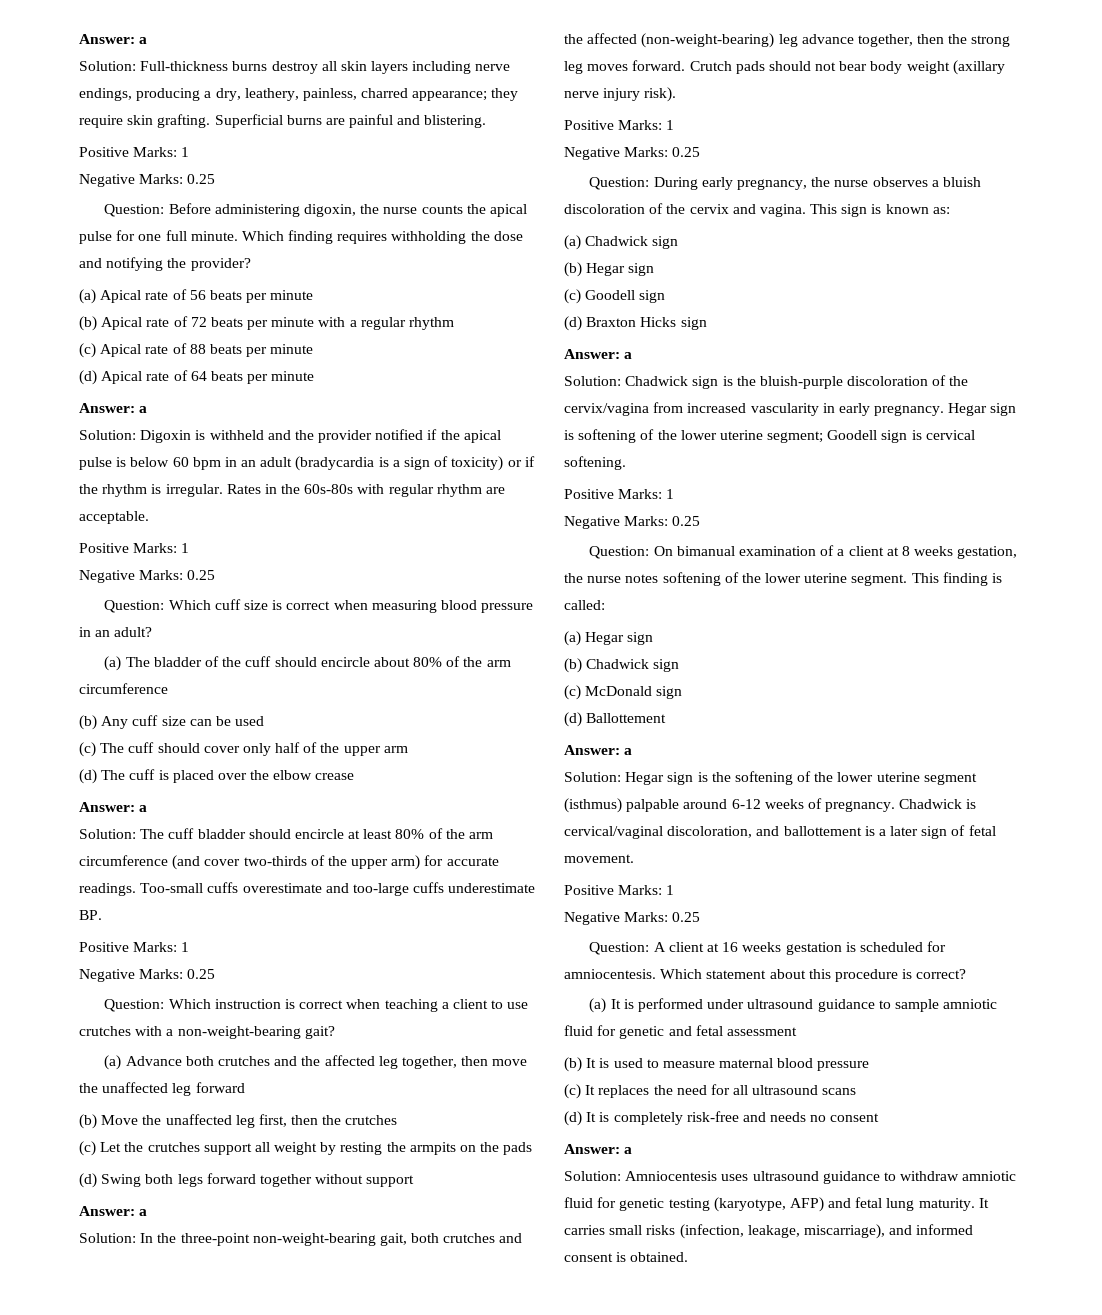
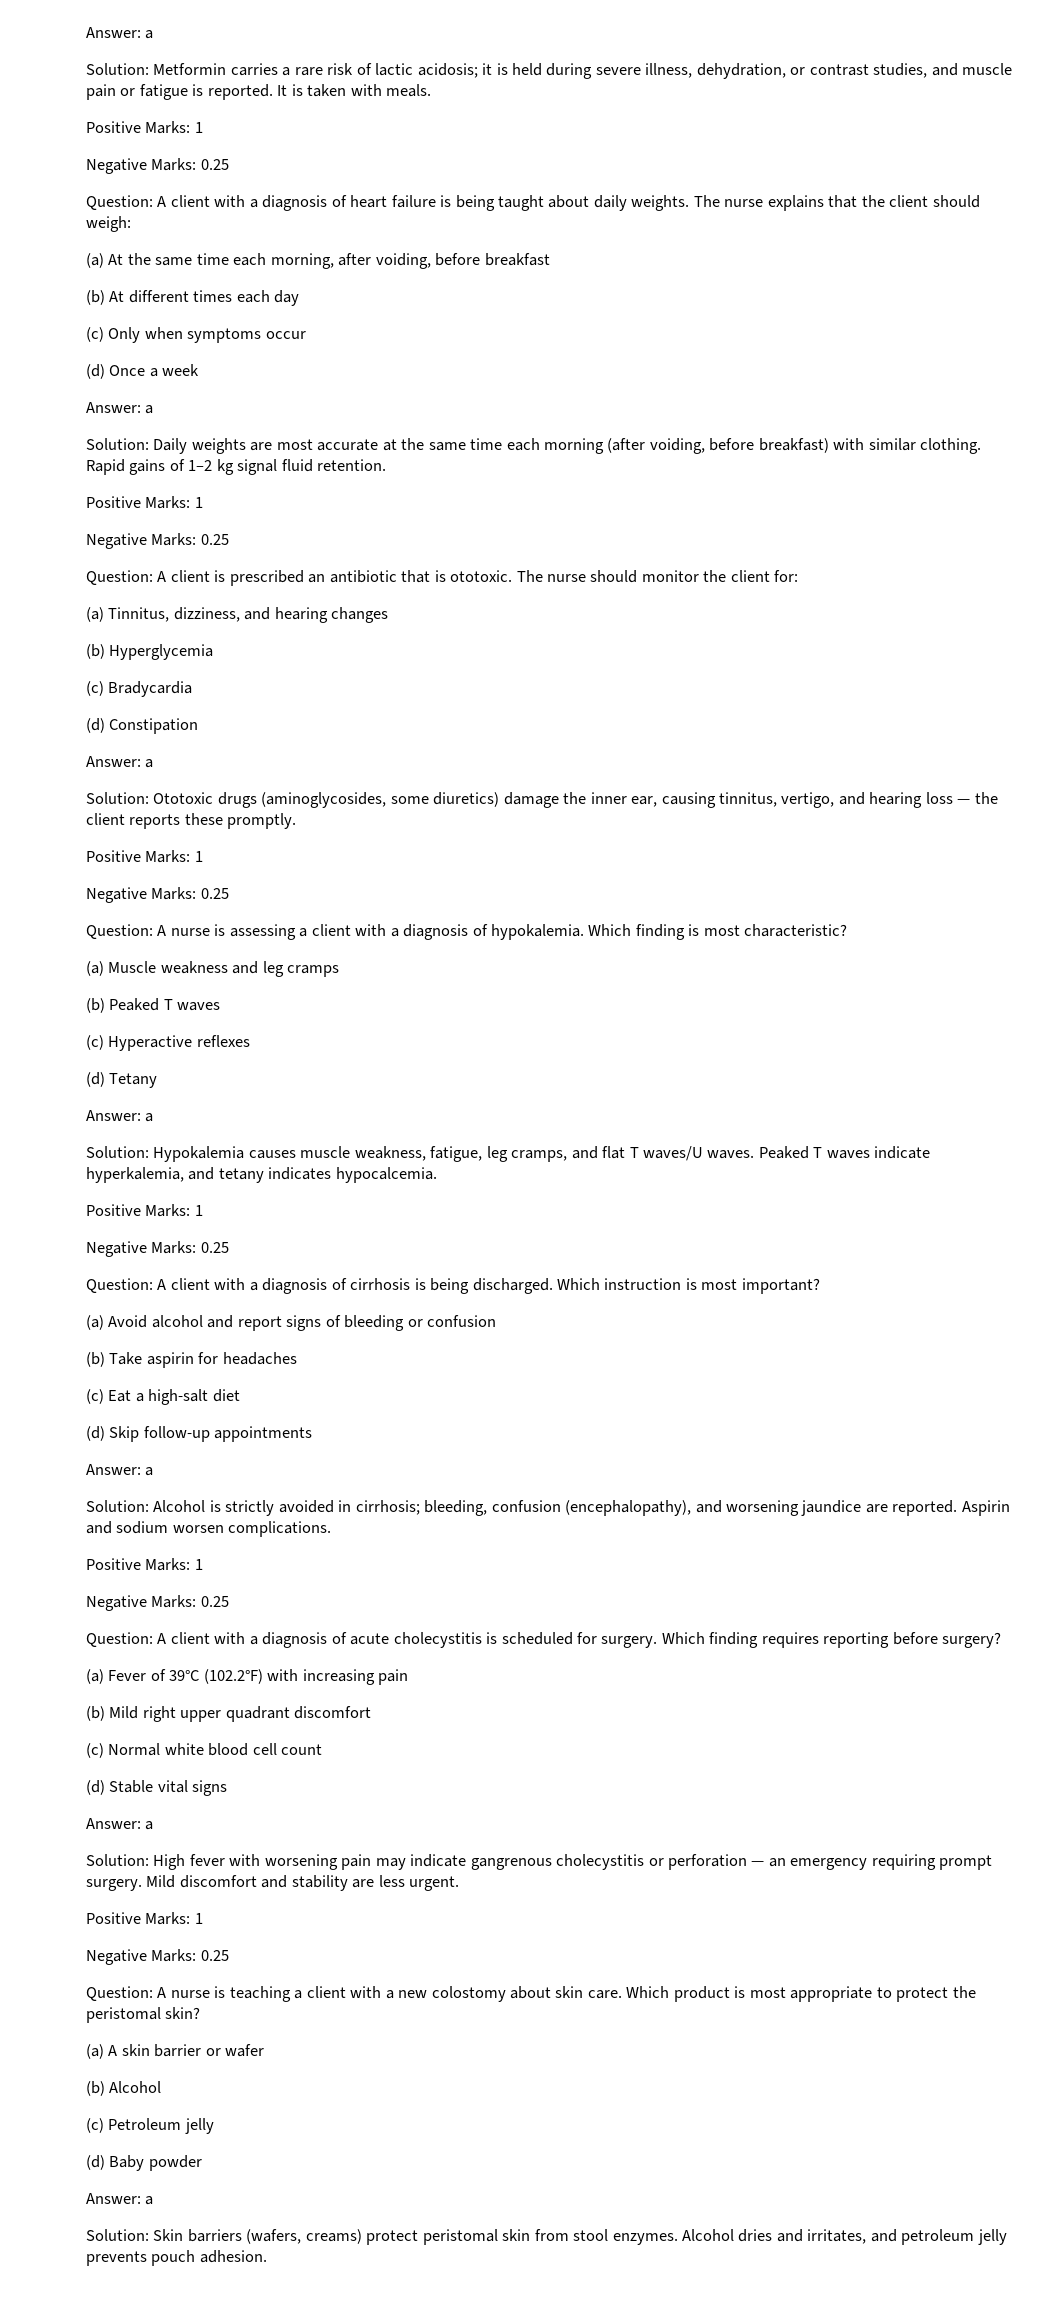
[79,34,148,44] [79,61,511,74] [79,88,519,101] [79,114,487,128] [79,147,190,157] [79,174,216,187] [104,203,527,217] [79,230,523,244] [79,257,251,271] [79,289,314,304] [79,316,455,331] [79,343,314,358] [79,370,315,385] [79,403,148,413] [79,429,501,443] [79,456,535,471] [79,484,506,497] [79,511,149,524] [79,543,190,553] [79,570,216,583] [104,599,534,613] [79,627,153,637] [104,656,511,671] [79,683,168,694] [79,715,265,730] [79,742,408,757] [79,769,355,784] [79,802,148,812] [79,828,494,839] [79,855,499,870] [79,882,536,896] [79,910,102,920] [79,942,190,952] [79,969,216,982] [104,999,529,1012] [79,1026,335,1039] [104,1055,528,1070] [79,1082,245,1096] [79,1114,398,1129] [79,1141,533,1156] [79,1173,415,1188] [79,1206,148,1216] [79,1233,523,1246] [564,33,1011,48] [564,60,1005,75] [564,87,677,102] [564,120,675,130] [564,147,701,160] [589,177,981,190] [564,203,950,217] [564,235,679,250] [564,262,655,277] [564,289,666,304] [564,316,707,331] [564,349,633,359] [564,375,969,389] [564,402,1017,416] [564,429,975,443] [564,456,626,470] [564,489,675,499] [564,516,701,529] [589,545,1018,559] [564,572,1003,586] [564,600,605,610] [564,631,654,646] [564,658,680,673] [564,685,683,700] [564,712,667,727] [564,745,633,755] [564,771,977,785] [564,798,977,813] [564,825,996,839] [564,854,634,863] [564,885,675,895] [564,912,701,925] [589,941,947,955] [564,969,967,982] [589,998,998,1013] [564,1025,797,1039] [564,1057,870,1072] [564,1084,857,1099] [564,1111,880,1126] [564,1144,633,1154] [564,1171,1017,1184] [564,1197,989,1212] [564,1224,974,1239] [564,1252,689,1262] Answer: a // Solution: Full-thickness burns destroy all skin layers including nerve endings, producing a dry, leathery, painless, charred appearance; they require skin grafting. Superficial burns are painful and blistering. // Positive Marks: 1 // Negative Marks: 0.25 // Question: Before administering digoxin, the nurse counts the apical pulse for one full minute. Which finding requires withholding the dose and notifying the provider? // (a) Apical rate of 56 beats per minute // (b) Apical rate of 72 beats per minute with a regular rhythm // (c) Apical rate of 88 beats per minute // (d) Apical rate of 64 beats per minute // Answer: a // Solution: Digoxin is withheld and the provider notified if the apical pulse is below 60 bpm in an adult (bradycardia is a sign of toxicity) or if the rhythm is irregular. Rates in the 60s-80s with regular rhythm are acceptable. // Positive Marks: 1 // Negative Marks: 0.25 // Question: Which cuff size is correct when measuring blood pressure in an adult? // (a) The bladder of the cuff should encircle about 80% of the arm circumference // (b) Any cuff size can be used // (c) The cuff should cover only half of the upper arm // (d) The cuff is placed over the elbow crease // Answer: a // Solution: The cuff bladder should encircle at least 80% of the arm circumference (and cover two-thirds of the upper arm) for accurate readings. Too-small cuffs overestimate and too-large cuffs underestimate BP. // Positive Marks: 1 // Negative Marks: 0.25 // Question: Which instruction is correct when teaching a client to use crutches with a non-weight-bearing gait? // (a) Advance both crutches and the affected leg together, then move the unaffected leg forward // (b) Move the unaffected leg first, then the crutches // (c) Let the crutches support all weight by resting the armpits on the pads // (d) Swing both legs forward together without support // Answer: a // Solution: In the three-point non-weight-bearing gait, both crutches and the affected (non-weight-bearing) leg advance together, then the strong leg moves forward. Crutch pads should not bear body weight (axillary nerve injury risk). // Positive Marks: 1 // Negative Marks: 0.25 // Question: During early pregnancy, the nurse observes a bluish discoloration of the cervix and vagina. This sign is known as: // (a) Chadwick sign // (b) Hegar sign // (c) Goodell sign // (d) Braxton Hicks sign // Answer: a // Solution: Chadwick sign is the bluish-purple discoloration of the cervix/vagina from increased vascularity in early pregnancy. Hegar sign is softening of the lower uterine segment; Goodell sign is cervical softening. // Positive Marks: 1 // Negative Marks: 0.25 // Question: On bimanual examination of a client at 8 weeks gestation, the nurse notes softening of the lower uterine segment. This finding is called: // (a) Hegar sign // (b) Chadwick sign // (c) McDonald sign // (d) Ballottement // Answer: a // Solution: Hegar sign is the softening of the lower uterine segment (isthmus) palpable around 6-12 weeks of pregnancy. Chadwick is cervical/vaginal discoloration, and ballottement is a later sign of fetal movement. // Positive Marks: 1 // Negative Marks: 0.25 // Question: A client at 16 weeks gestation is scheduled for amniocentesis. Which statement about this procedure is correct? // (a) It is performed under ultrasound guidance to sample amniotic fluid for genetic and fetal assessment // (b) It is used to measure maternal blood pressure // (c) It replaces the need for all ultrasound scans // (d) It is completely risk-free and needs no consent // Answer: a // Solution: Amniocentesis uses ultrasound guidance to withdraw amniotic fluid for genetic testing (karyotype, AFP) and fetal lung maturity. It carries small risks (infection, leakage, miscarriage), and informed consent is obtained. -> [86,27,154,39] [86,63,1013,79] [86,84,432,100] [86,121,203,134] [86,158,229,174] [86,195,980,211] [86,216,131,232] [86,253,550,269] [86,290,300,306] [86,327,306,343] [86,364,200,379] [86,402,154,414] [86,438,982,454] [86,459,387,475] [86,496,203,509] [86,533,229,549] [86,570,799,586] [86,607,389,623] [86,644,214,660] [86,681,193,697] [86,718,199,734] [86,756,154,768] [86,792,998,808] [86,813,297,829] [86,850,203,863] [86,887,229,903] [86,924,848,940] [86,961,340,977] [86,998,221,1013] [86,1035,250,1051] [86,1072,158,1088] [86,1110,154,1122] [86,1146,931,1162] [86,1167,437,1183] [86,1204,203,1217] [86,1241,229,1257] [86,1278,820,1294] [86,1315,497,1331] [86,1352,297,1368] [86,1389,240,1405] [86,1426,313,1442] [86,1464,154,1476] [86,1500,1010,1516] [86,1521,332,1537] [86,1558,203,1571] [86,1595,229,1611] [86,1632,1002,1648] [86,1669,409,1685] [86,1706,372,1722] [86,1743,323,1758] [86,1780,228,1796] [86,1818,154,1830] [86,1854,993,1870] [86,1875,460,1891] [86,1912,203,1925] [86,1949,229,1965] [86,1986,976,2002] [86,2007,201,2023] [86,2044,265,2059] [86,2081,162,2096] [86,2118,214,2134] [86,2155,202,2171] [86,2193,154,2205] [86,2229,1007,2245] [86,2250,267,2266] Answer: a // Solution: Metformin carries a rare risk of lactic acidosis; it is held during severe illness, dehydration, or contrast studies, and muscle pain or fatigue is reported. It is taken with meals. // Positive Marks: 1 // Negative Marks: 0.25 // Question: A client with a diagnosis of heart failure is being taught about daily weights. The nurse explains that the client should weigh: // (a) At the same time each morning, after voiding, before breakfast // (b) At different times each day // (c) Only when symptoms occur // (d) Once a week // Answer: a // Solution: Daily weights are most accurate at the same time each morning (after voiding, before breakfast) with similar clothing. Rapid gains of 1–2 kg signal fluid retention. // Positive Marks: 1 // Negative Marks: 0.25 // Question: A client is prescribed an antibiotic that is ototoxic. The nurse should monitor the client for: // (a) Tinnitus, dizziness, and hearing changes // (b) Hyperglycemia // (c) Bradycardia // (d) Constipation // Answer: a // Solution: Ototoxic drugs (aminoglycosides, some diuretics) damage the inner ear, causing tinnitus, vertigo, and hearing loss — the client reports these promptly. // Positive Marks: 1 // Negative Marks: 0.25 // Question: A nurse is assessing a client with a diagnosis of hypokalemia. Which finding is most characteristic? // (a) Muscle weakness and leg cramps // (b) Peaked T waves // (c) Hyperactive reflexes // (d) Tetany // Answer: a // Solution: Hypokalemia causes muscle weakness, fatigue, leg cramps, and flat T waves/U waves. Peaked T waves indicate hyperkalemia, and tetany indicates hypocalcemia. // Positive Marks: 1 // Negative Marks: 0.25 // Question: A client with a diagnosis of cirrhosis is being discharged. Which instruction is most important? // (a) Avoid alcohol and report signs of bleeding or confusion // (b) Take aspirin for headaches // (c) Eat a high-salt diet // (d) Skip follow-up appointments // Answer: a // Solution: Alcohol is strictly avoided in cirrhosis; bleeding, confusion (encephalopathy), and worsening jaundice are reported. Aspirin and sodium worsen complications. // Positive Marks: 1 // Negative Marks: 0.25 // Question: A client with a diagnosis of acute cholecystitis is scheduled for surgery. Which finding requires reporting before surgery? // (a) Fever of 39°C (102.2°F) with increasing pain // (b) Mild right upper quadrant discomfort // (c) Normal white blood cell count // (d) Stable vital signs // Answer: a // Solution: High fever with worsening pain may indicate gangrenous cholecystitis or perforation — an emergency requiring prompt surgery. Mild discomfort and stability are less urgent. // Positive Marks: 1 // Negative Marks: 0.25 // Question: A nurse is teaching a client with a new colostomy about skin care. Which product is most appropriate to protect the peristomal skin? // (a) A skin barrier or wafer // (b) Alcohol // (c) Petroleum jelly // (d) Baby powder // Answer: a // Solution: Skin barriers (wafers, creams) protect peristomal skin from stool enzymes. Alcohol dries and irritates, and petroleum jelly prevents pouch adhesion.

